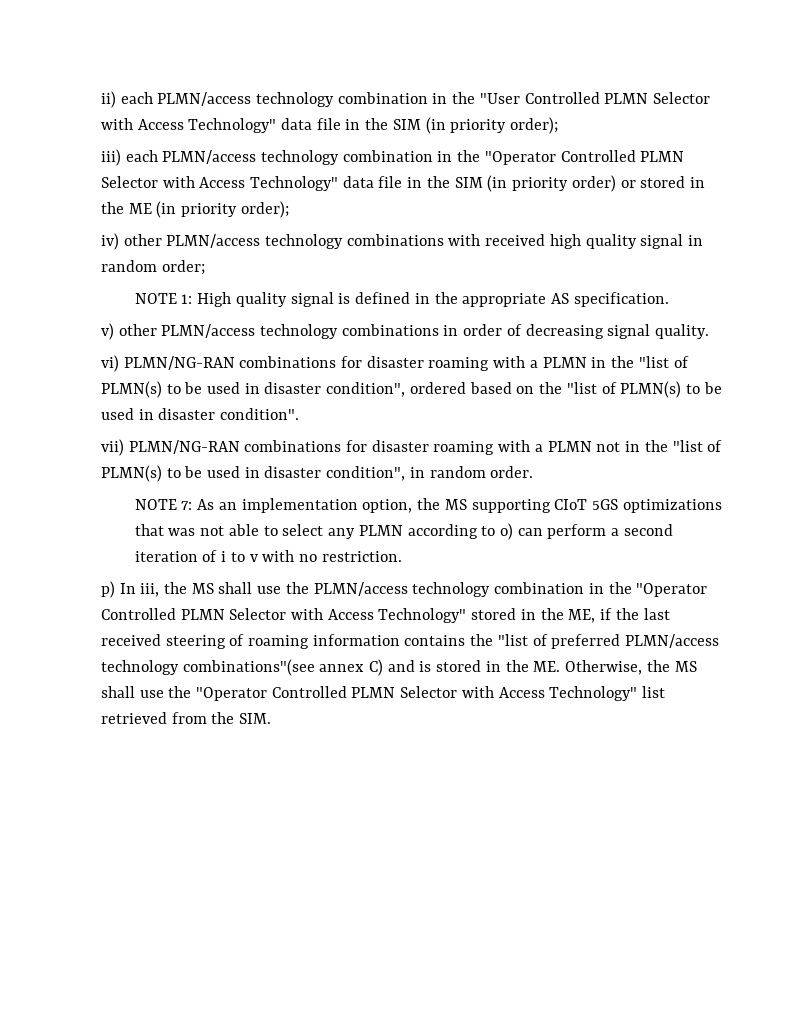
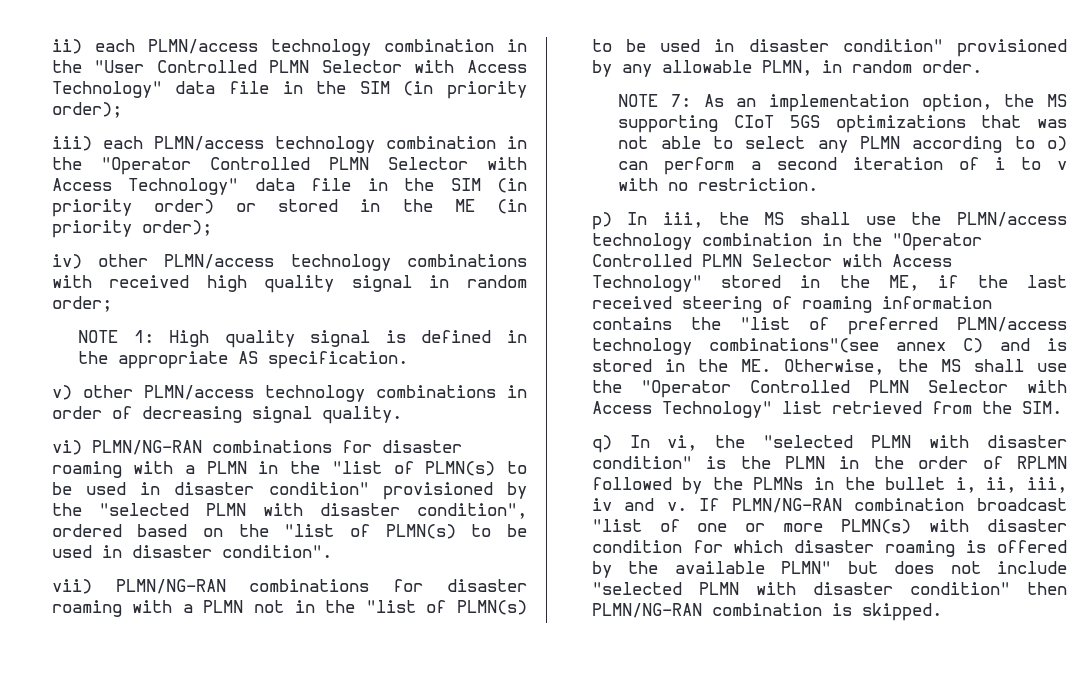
(322, 388) none -> [268,482,527,500] [51,503,400,516] condition" provisioned by the "selected PLMN with disaster
[326,466,406,481] condition", -> [842,39,1067,57] [591,60,812,77] condition" provisioned by any allowable PLMN,
(272, 718) none -> [591,435,1067,453] [591,456,1067,469] [591,477,1067,494] [591,498,1067,513] [591,519,1067,534] [591,540,1067,557] [591,561,1067,578] [591,582,1067,595] [591,603,942,621] // q) In vi, the "selected PLMN with disaster condition" is the PLMN in the order of RPLMN followed by the PLMNs in the bullet i, ii, iii, iv and v. If PLMN/NG-RAN combination broadcast "list of one or more PLMN(s) with disaster condition for which disaster roaming is offered by the available PLMN" but does not include "selected PLMN with disaster condition" then PLMN/NG-RAN combination is skipped.

